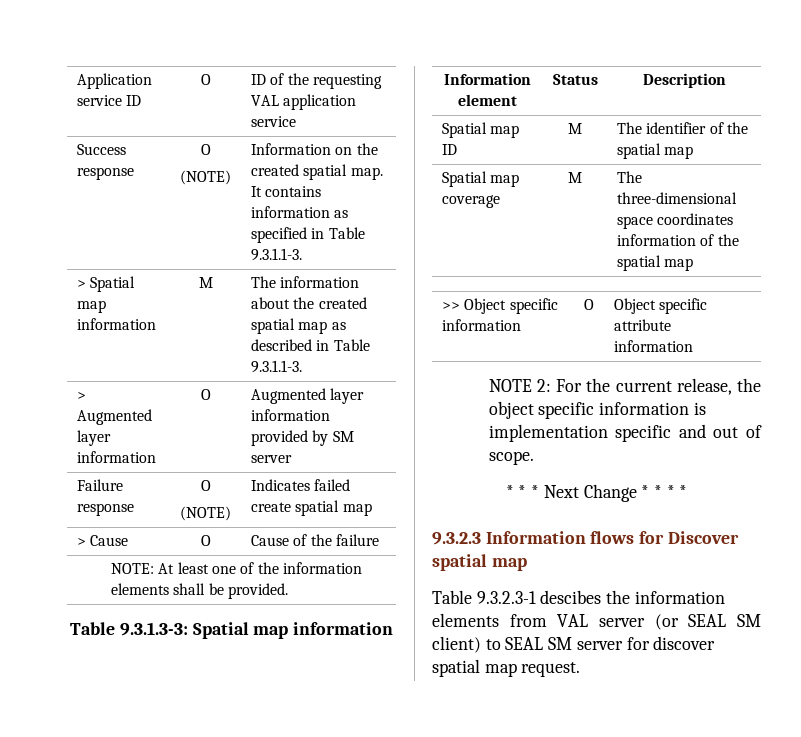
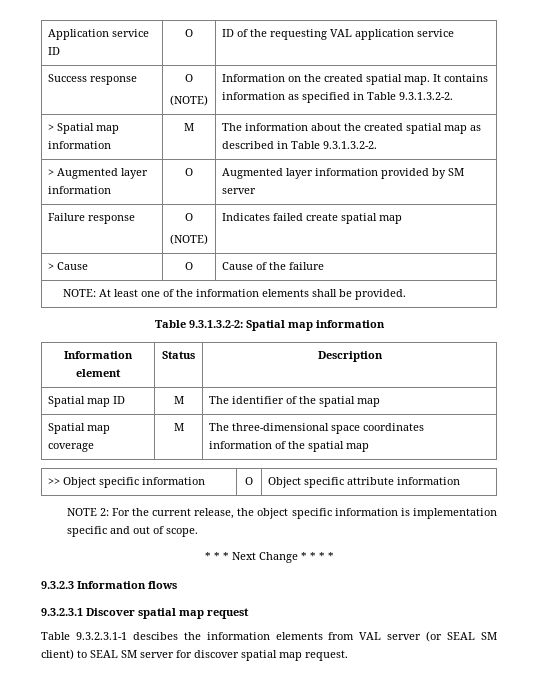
[250,248,302,261] 9.3.1.1-3. -> [399,92,454,100] 9.3.1.3.2-2.
[250,360,302,373] 9.3.1.1-3. -> [323,141,378,149] 9.3.1.3.2-2.
[119,622,188,636] 9.3.1.3-3: -> [188,320,243,328] 9.3.1.3.2-2:
[639,531,665,544] for -> [41,608,83,616] // 9.3.2.3.1
[432,590,536,604] // Table 9.3.2.3-1 -> [207,608,249,619] [41,632,127,640] request // Table 9.3.2.3.1-1

